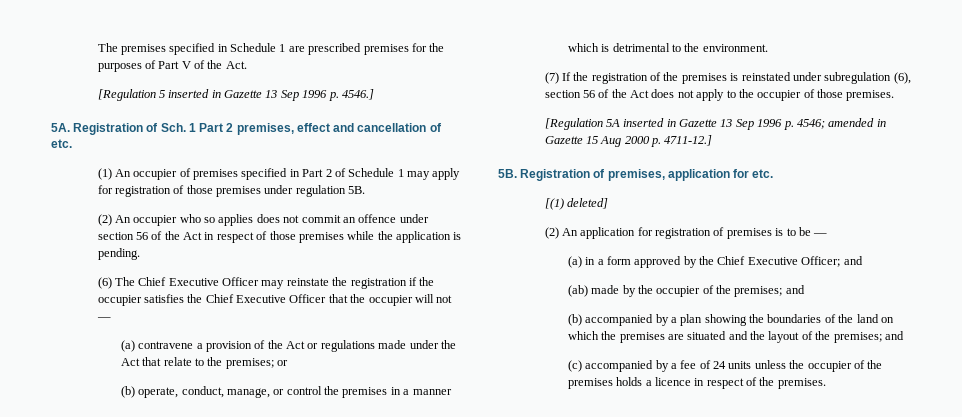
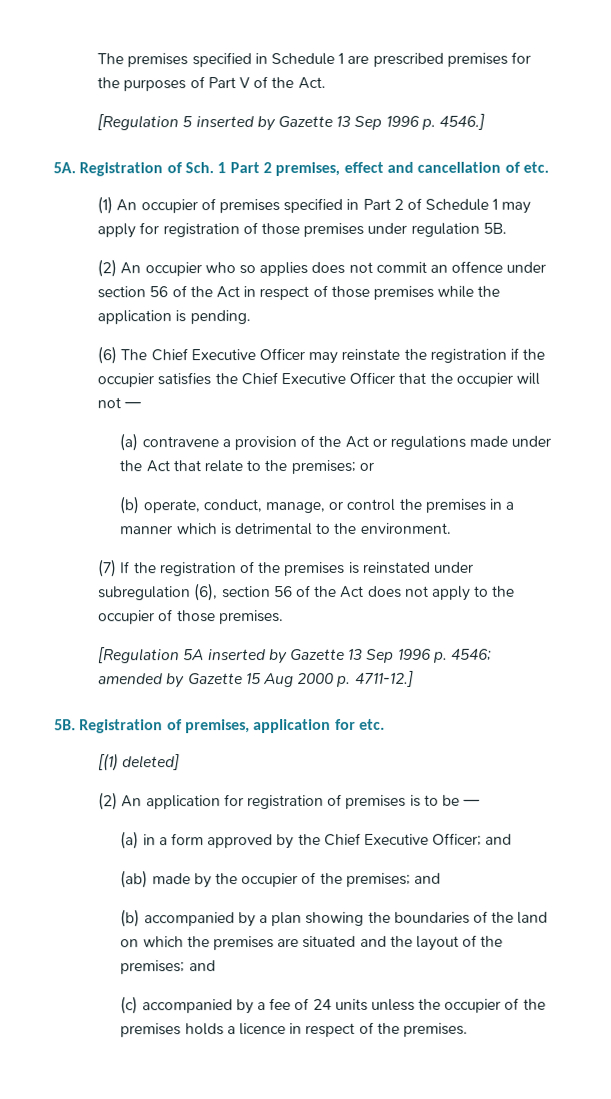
[211,90,221,98] in -> [256,116,276,132] by
[666,119,676,127] in -> [268,649,288,665] by
[876,119,886,127] in -> [166,673,186,689] by

